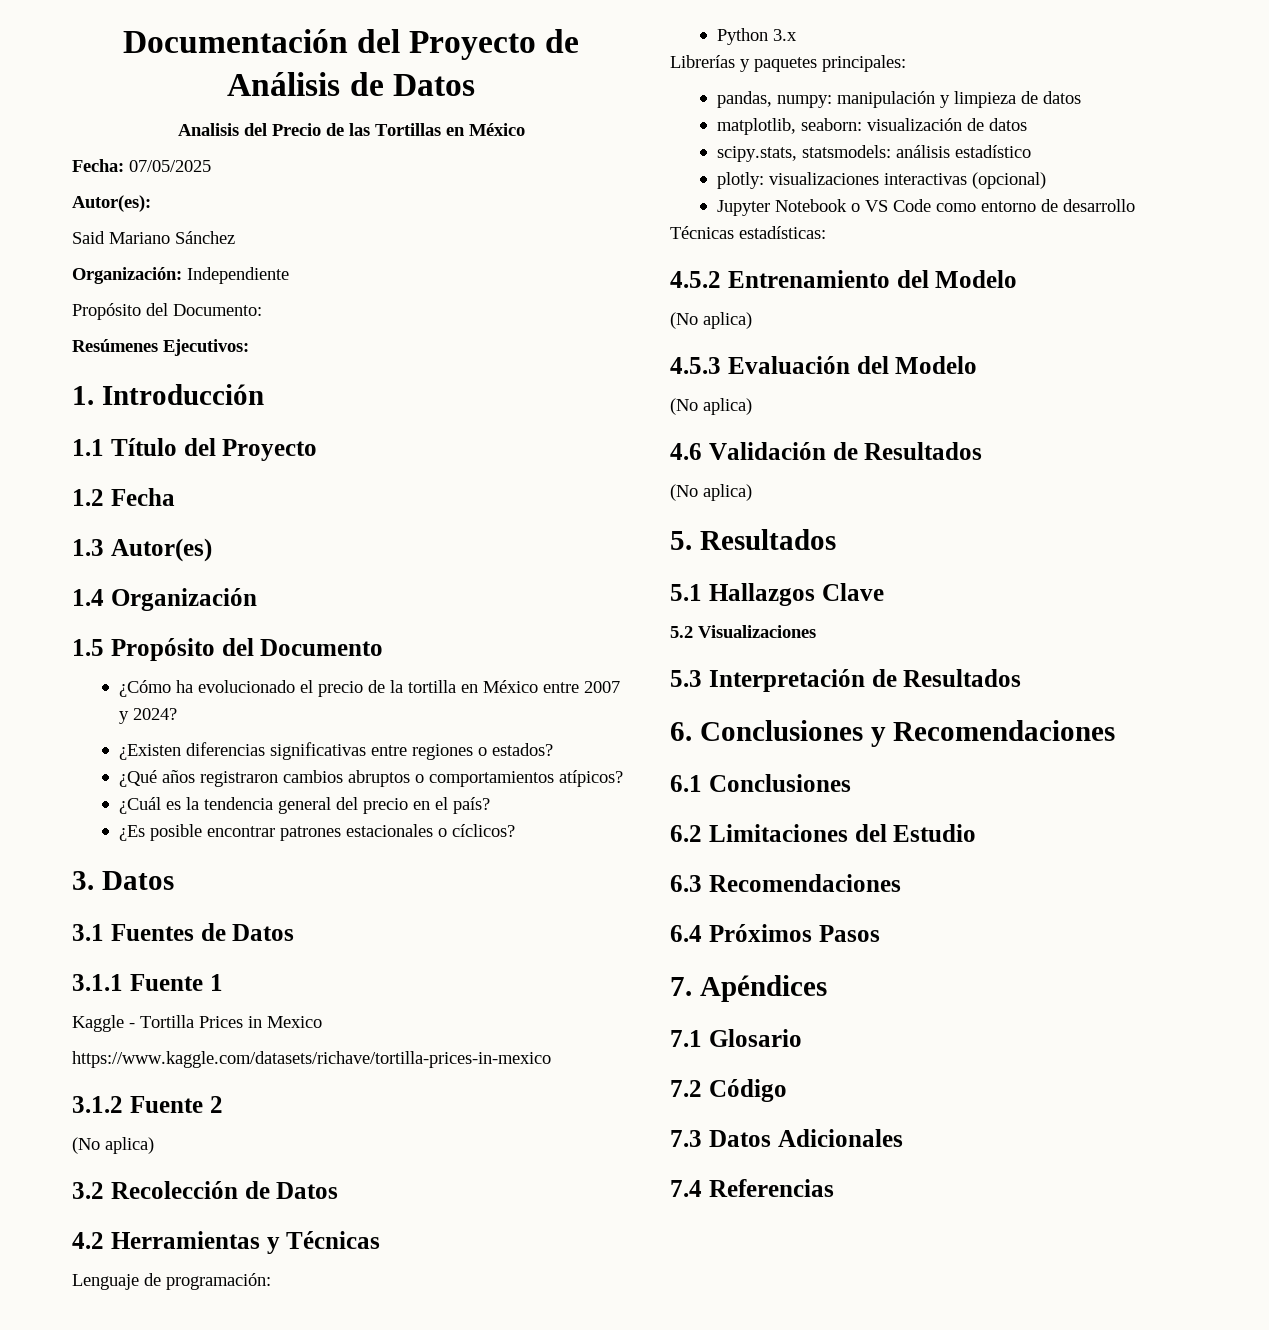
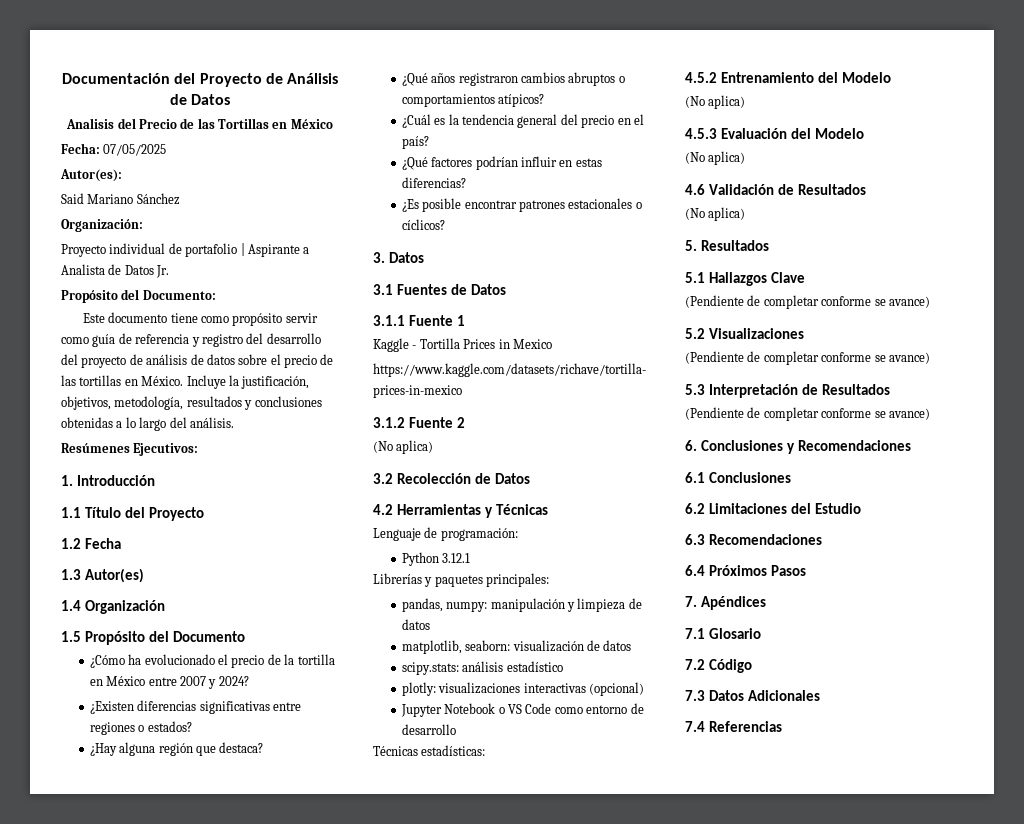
[187,267,289,284] [72,303,262,320] Independiente // Propósito del Documento: -> [61,243,310,257] [61,264,170,278] [61,289,216,303] [82,312,318,326] [61,333,321,347] [61,354,334,368] [61,375,310,389] [61,396,322,410] [61,417,234,431] // Proyecto individual de portafolio | Aspirante a Analista de Datos Jr. // Propósito del Documento: // Este documento tiene como propósito servir como guía de referencia y registro del desarrollo del proyecto de análisis de datos sobre el precio de las tortillas en México. Incluye la justificación, objetivos, metodología, resultados y conclusiones obtenidas a lo largo del análisis.
(553, 749) none -> [89,742,264,756] // ¿Hay alguna región que destaca?
(490, 805) none -> [401,156,602,170] [401,177,466,188] // ¿Qué factores podrían influir en estas diferencias?
[772,29,797,41] 3.x -> [442,553,471,563] 3.12.1
[716,145,891,162] scipy.stats, statsmodels: -> [401,662,459,675] scipy.stats:
[670,625,816,638] [670,669,1022,692] 5.2 Visualizaciones // 5.3 Interpretación de Resultados -> [685,295,930,309] [685,328,804,339] [685,351,930,365] [685,384,890,398] [685,407,930,421] (Pendiente de completar conforme se avance) // 5.2 Visualizaciones // (Pendiente de completar conforme se avance) // 5.3 Interpretación de Resultados // (Pendiente de completar conforme se avance)

